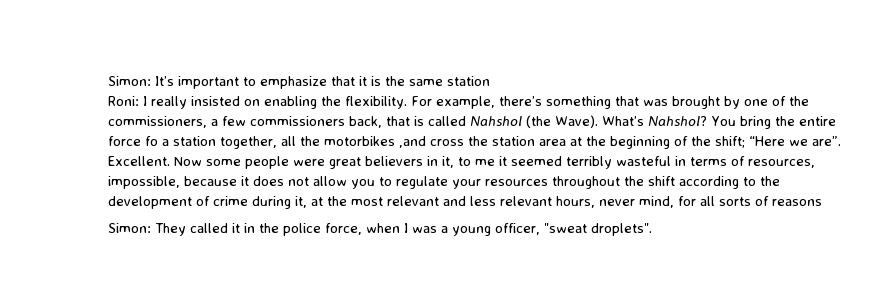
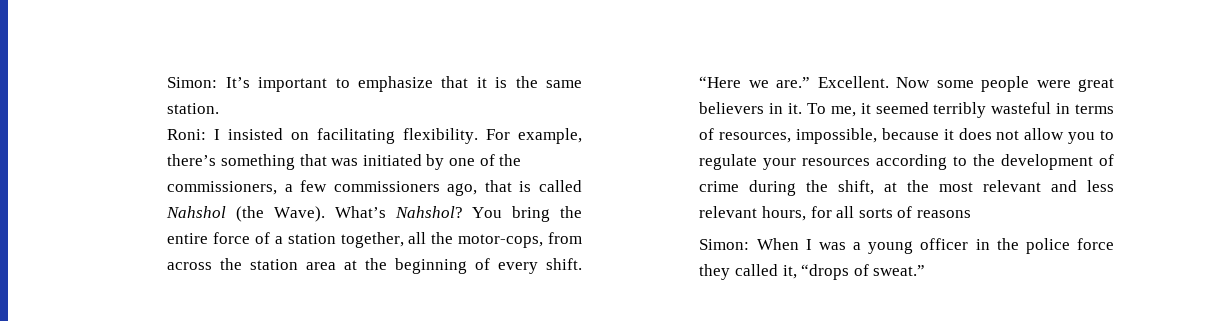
[446,76,490,86] station -> [167,103,220,114] station.
[150,96,187,109] really -> (221, 134) none
[263,96,341,109] enabling the -> [317,128,396,144] facilitating
[671,96,720,109] brought -> [362,154,422,166] initiated
[348,116,382,128] back, -> [447,183,478,196] ago,
[144,136,158,146] fo -> [255,232,271,244] of
[323,136,464,148] motorbikes ,and cross -> [458,232,582,248] [167,262,213,270] motor-cops, from across
[690,136,745,148] the shift; -> [498,258,582,274] every shift.
[811,136,841,146] are”. -> [776,77,811,88] are.”
[441,156,495,168] it, to me -> [788,103,856,117] it. To me,
[551,176,675,189] throughout the shift -> (871, 162) none
[294,196,307,208] it, -> [806,180,875,195] the shift,
[598,196,674,208] never mind, -> (807, 213) none
[154,223,652,236] They called it in the police force, when I was a young officer, "sweat droplets". -> [756,238,1114,254] [699,264,926,280] When I was a young officer in the police force they called it, “drops of sweat.”

